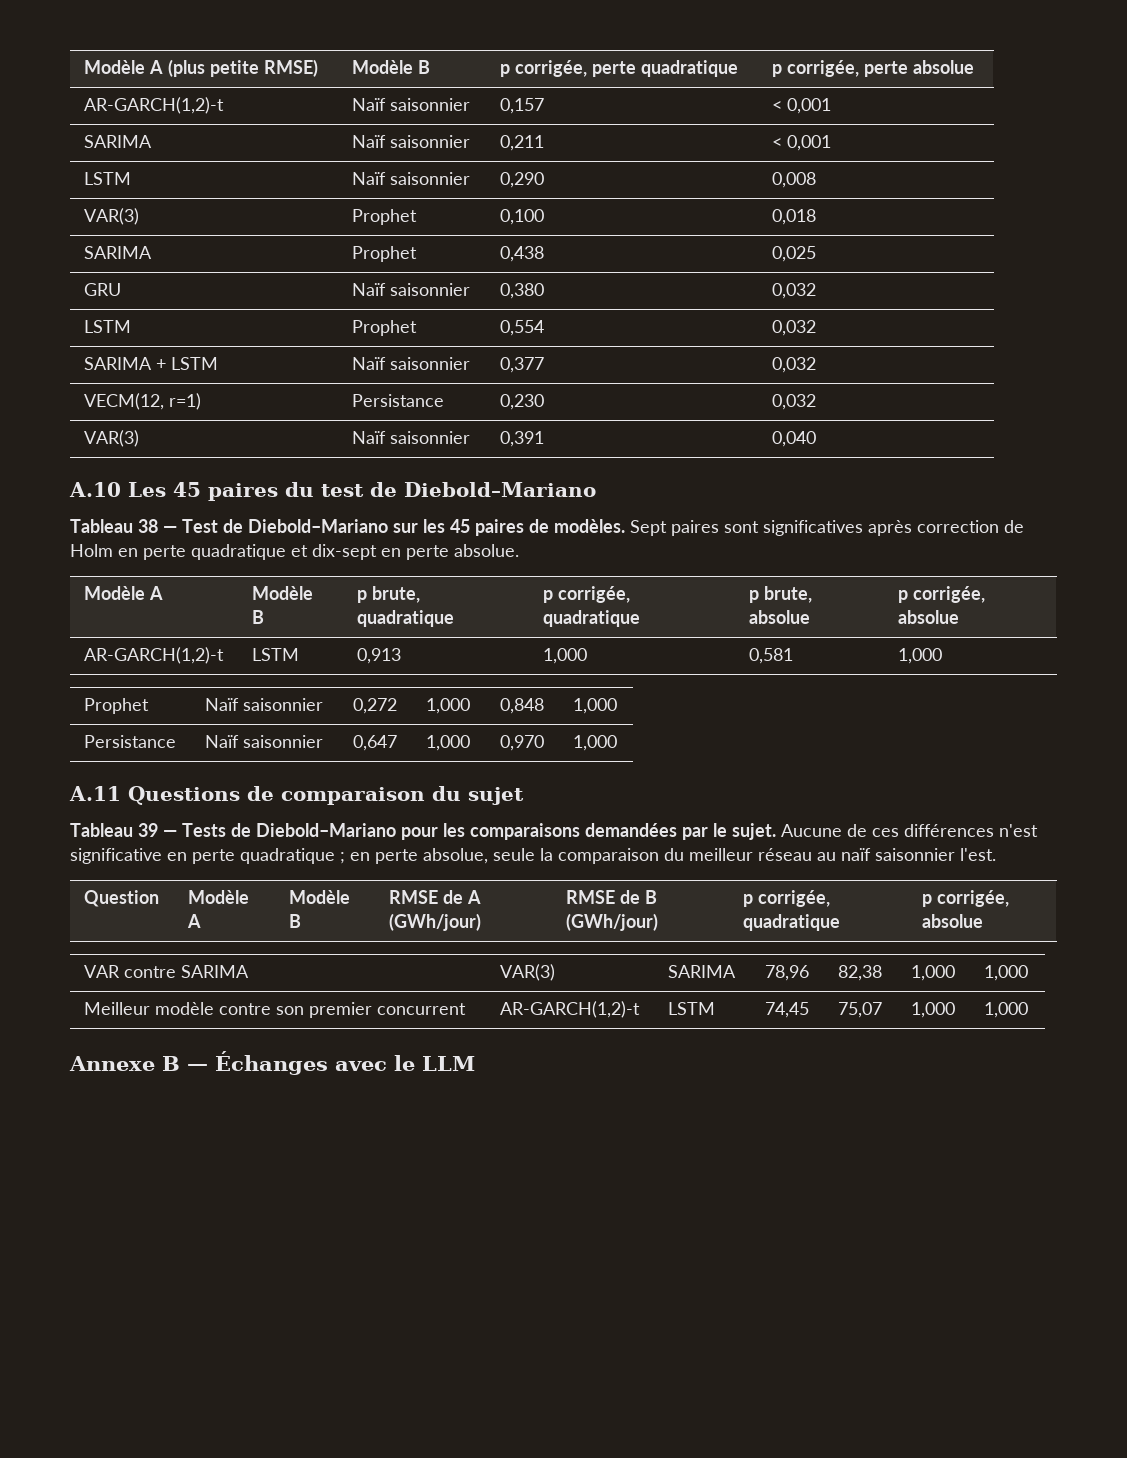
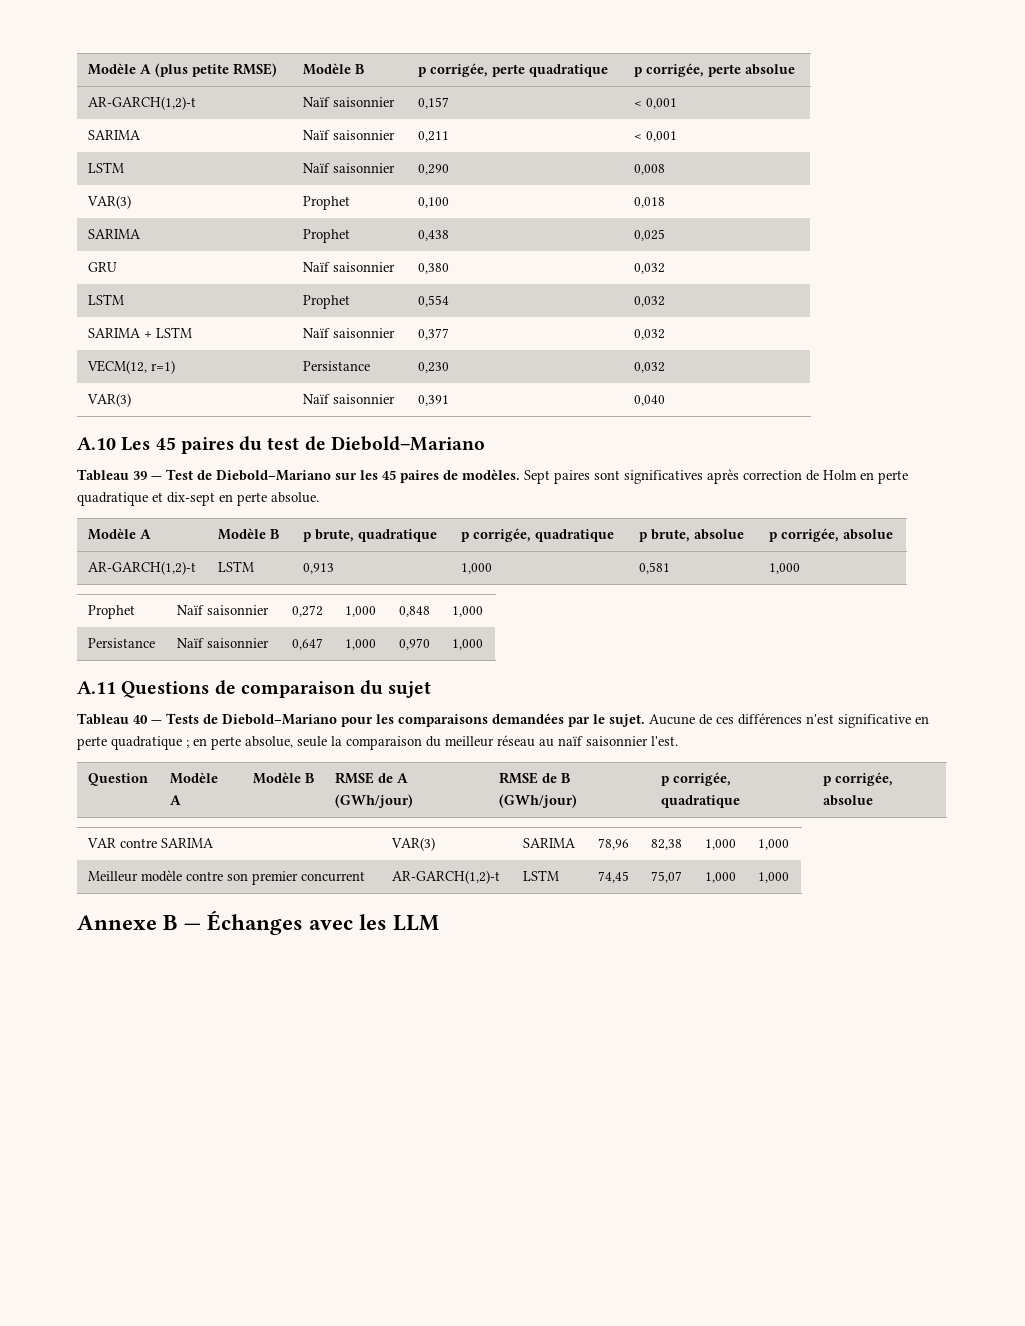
[138,519,158,533] 38 -> [133,471,147,480] 39
[138,823,158,837] 39 -> [133,715,148,724] 40
[394,1055,415,1071] le -> [359,914,388,930] les

